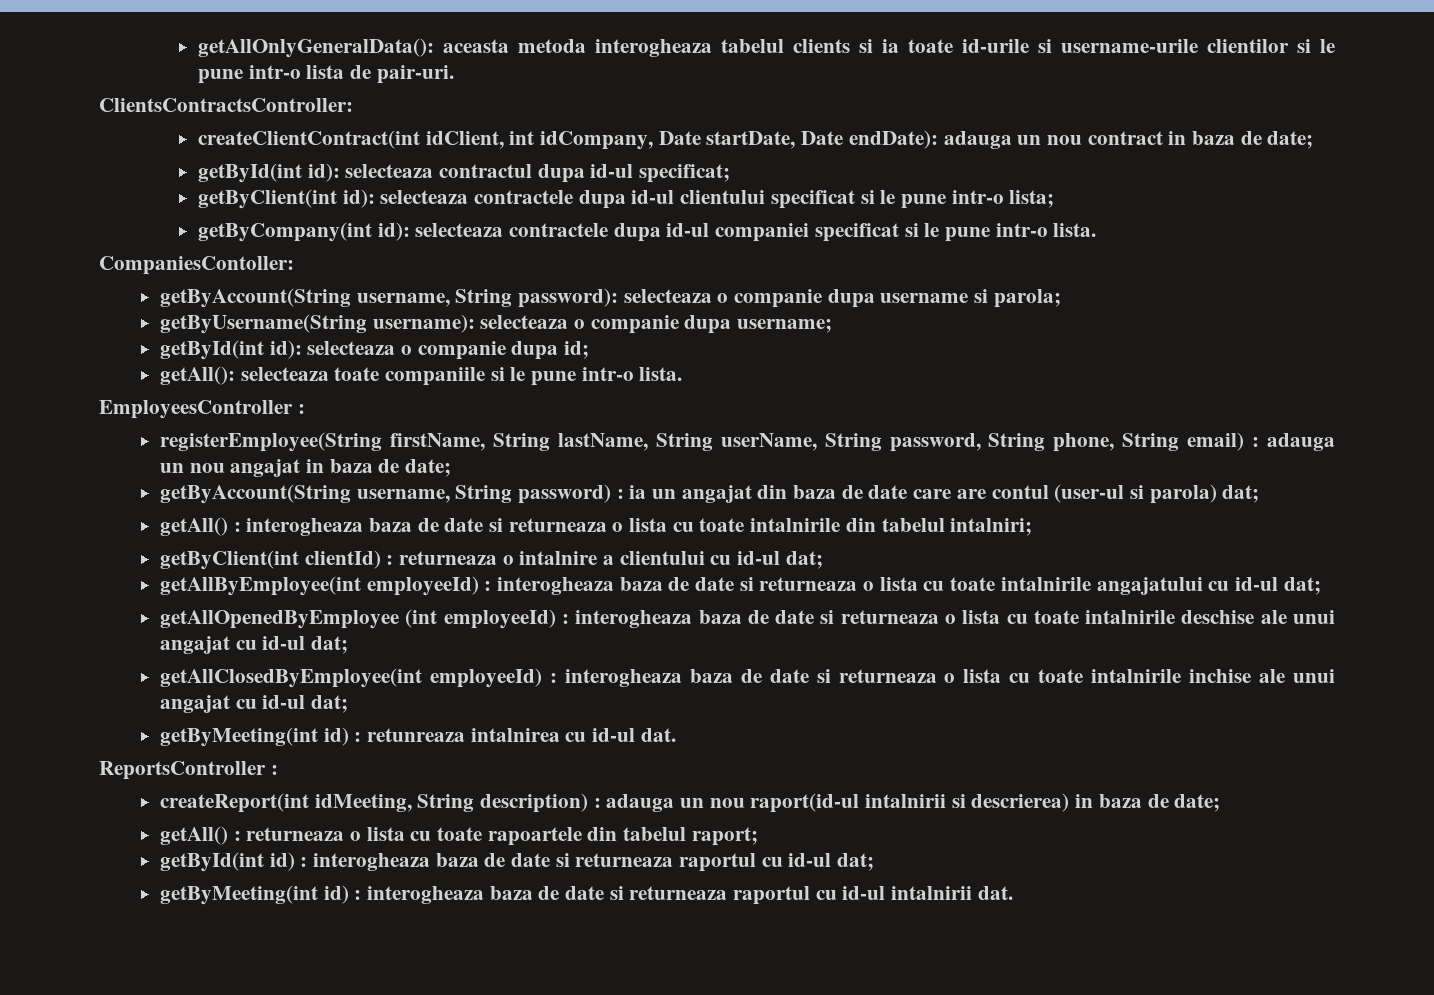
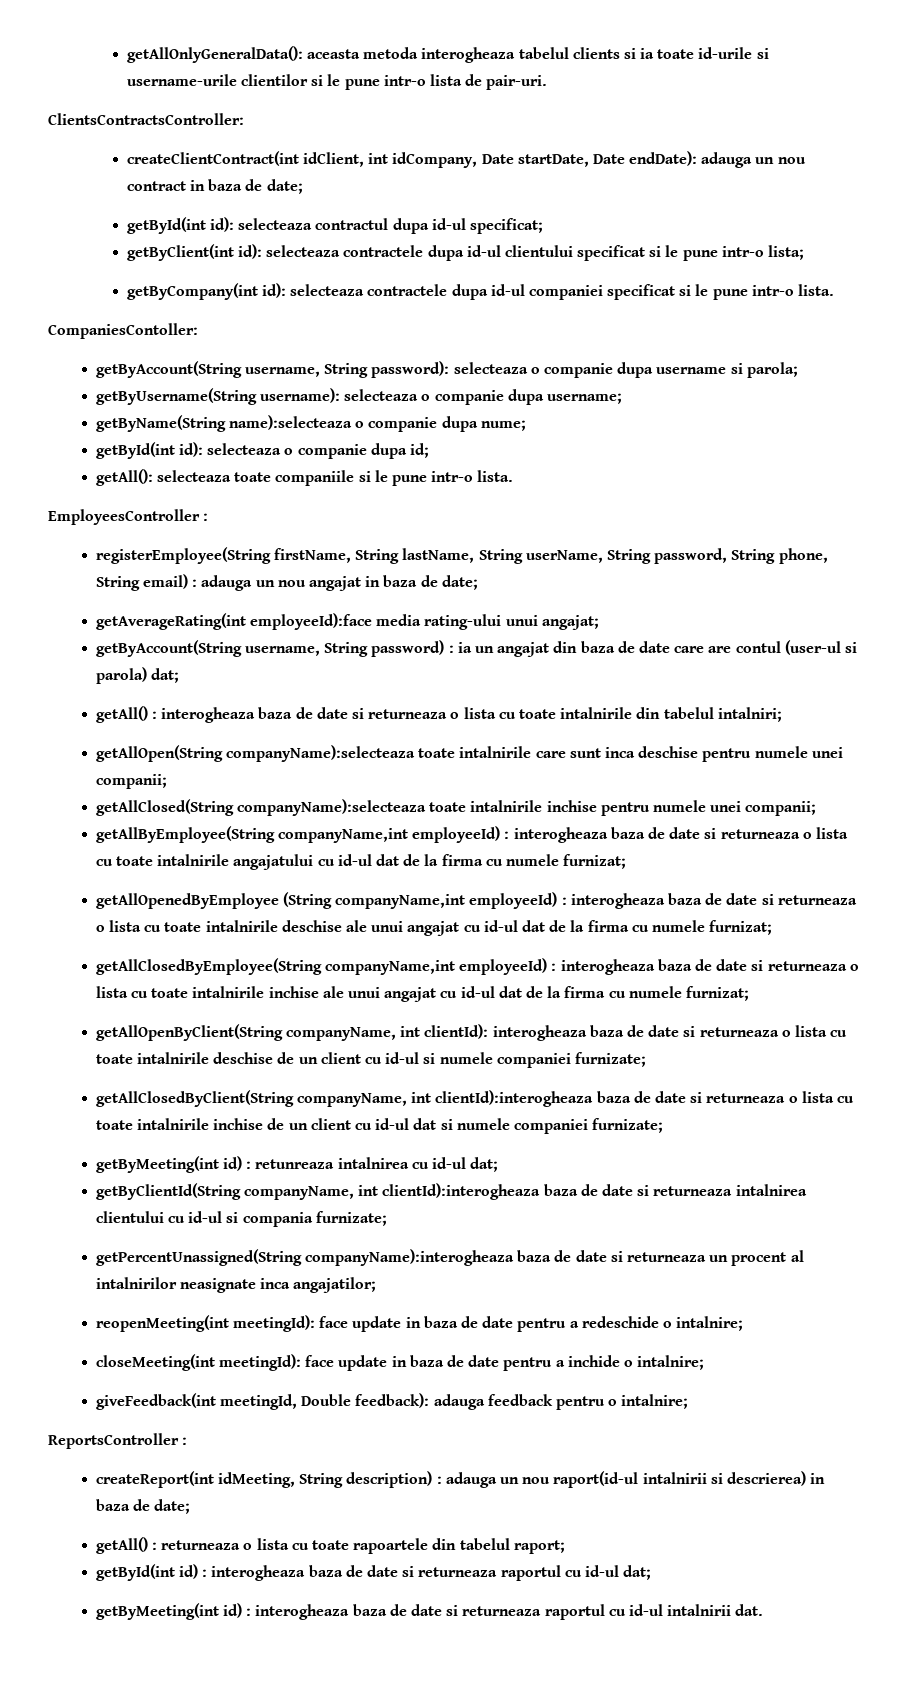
(833, 326) none -> [95,415,526,432] // getByName(String name):selecteaza o companie dupa nume;
(452, 468) none -> [95,613,599,630] // getAverageRating(int employeeId):face media rating-ului unui angajat;
[160,550,823,570] [160,576,362,596] getByClient(int clientId) : returneaza o intalnire a clientului cu id-ul dat; // getAllByEmployee(int -> [95,745,843,762] [95,774,167,789] [95,799,817,816] [95,826,409,843] getAllOpen(String companyName):selecteaza toate intalnirile care sunt inca deschise pentru numele unei companii; // getAllClosed(String companyName):selecteaza toate intalnirile inchise pentru numele unei companii; // getAllByEmployee(String companyName,int
[1283,577,1321,595] dat; -> [376,854,627,869] dat de la firma cu numele furnizat;
[405,609,438,628] (int -> [283,892,466,909] (String companyName,int
[311,636,349,654] [160,668,423,688] dat; // getAllClosedByEmployee(int -> [521,920,773,935] [95,958,456,975] dat de la firma cu numele furnizat; // getAllClosedByEmployee(String companyName,int
[311,695,349,713] dat; -> [498,986,749,1001] [95,1024,848,1041] [95,1052,646,1068] [95,1090,854,1107] [95,1118,664,1134] dat de la firma cu numele furnizat; // getAllOpenByClient(String companyName, int clientId): interogheaza baza de date si returneaza o lista cu toate intalnirile deschise de un client cu id-ul si numele companiei furnizate; // getAllClosedByClient(String companyName, int clientId):interogheaza baza de date si returneaza o lista cu toate intalnirile inchise de un client cu id-ul dat si numele companiei furnizate;
[640,728,676,742] dat. -> [470,1157,499,1172] [95,1183,807,1200] [95,1211,387,1227] [95,1249,804,1266] [95,1277,377,1293] [95,1315,744,1332] [95,1354,705,1371] [95,1393,689,1410] dat; // getByClientId(String companyName, int clientId):interogheaza baza de date si returneaza intalnirea clientului cu id-ul si compania furnizate; // getPercentUnassigned(String companyName):interogheaza baza de date si returneaza un procent al intalnirilor neasignate inca angajatilor; // reopenMeeting(int meetingId): face update in baza de date pentru a redeschide o intalnire; // closeMeeting(int meetingId): face update in baza de date pentru a inchide o intalnire; // giveFeedback(int meetingId, Double feedback): adauga feedback pentru o intalnire;

